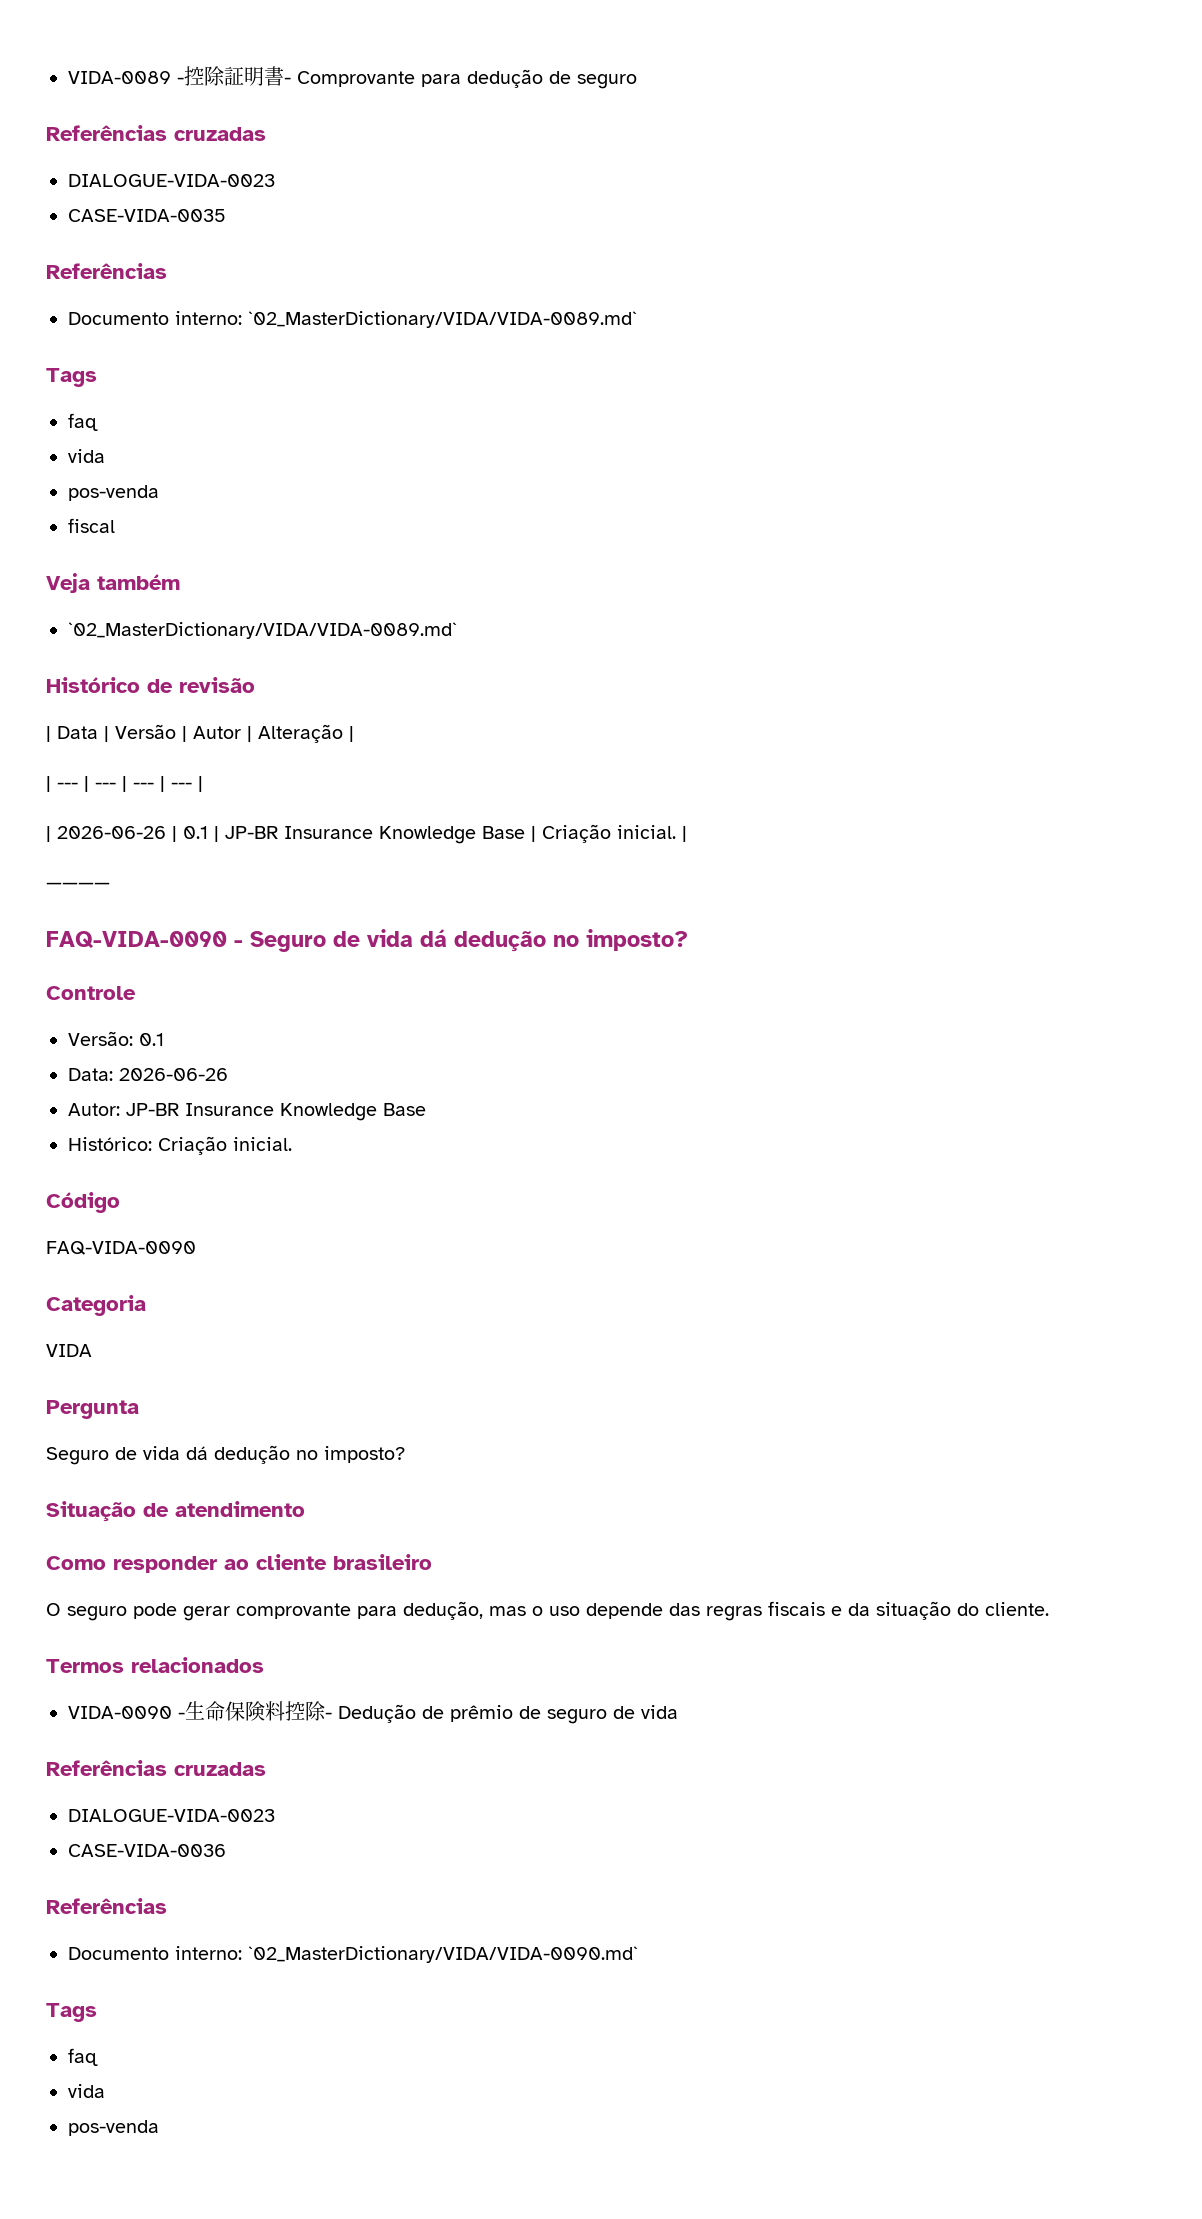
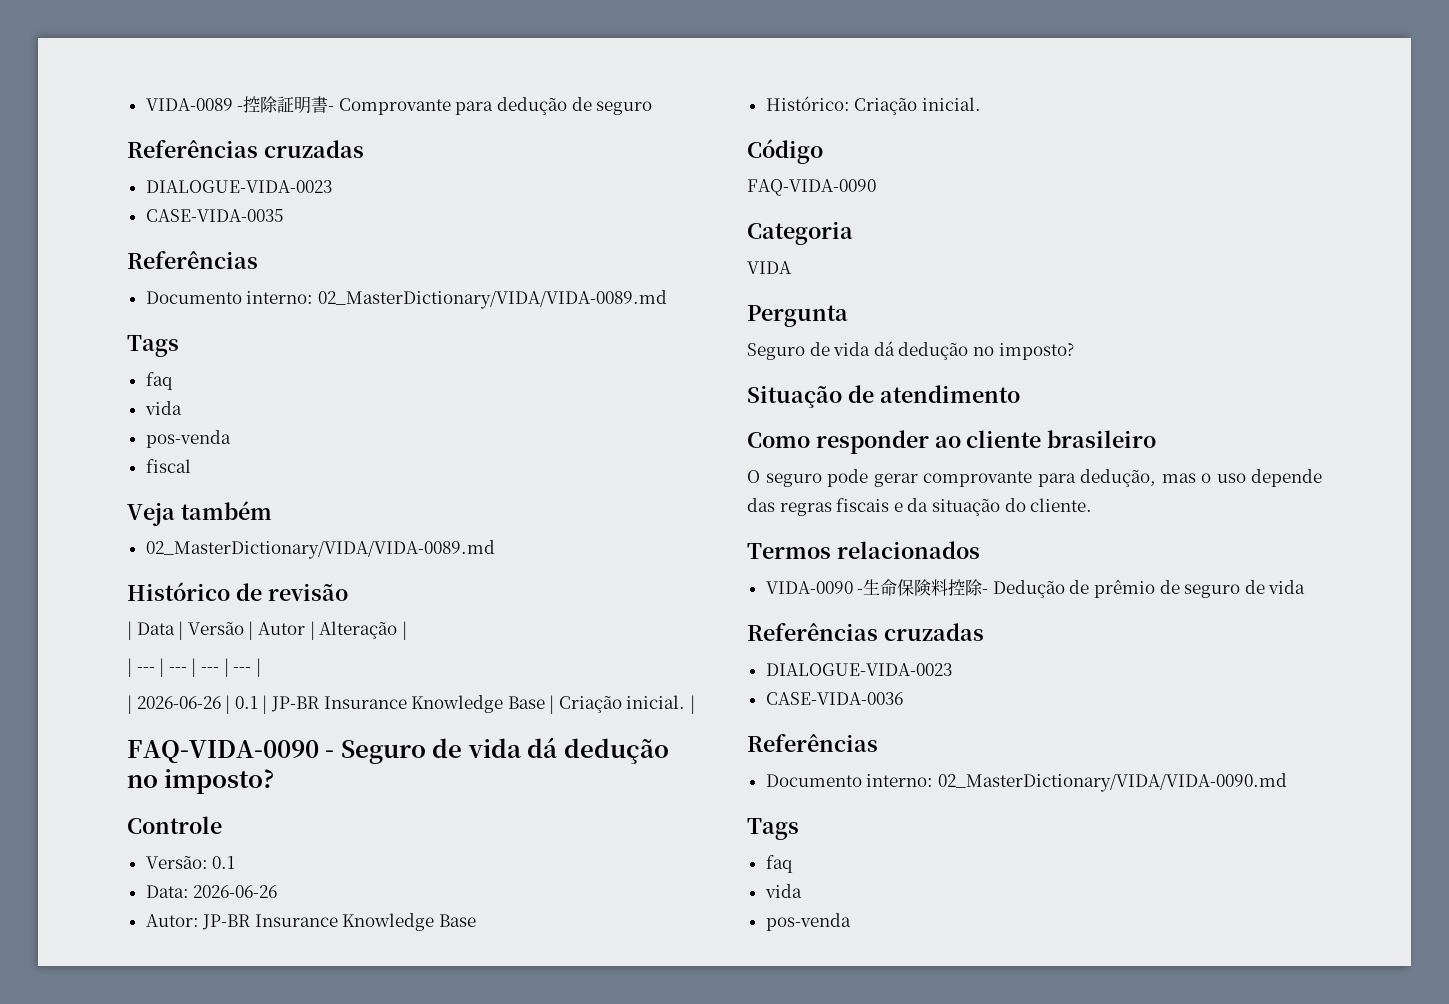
[248,311,637,328] `02_MasterDictionary/VIDA/VIDA-0089.md` -> [317,290,667,309] 02_MasterDictionary/VIDA/VIDA-0089.md
[68,622,457,639] `02_MasterDictionary/VIDA/VIDA-0089.md` -> [145,540,495,559] 02_MasterDictionary/VIDA/VIDA-0089.md
[46,882,110,889] // ———— -> (696, 704) none
[248,1946,638,1963] `02_MasterDictionary/VIDA/VIDA-0090.md` -> [937,773,1287,792] 02_MasterDictionary/VIDA/VIDA-0090.md

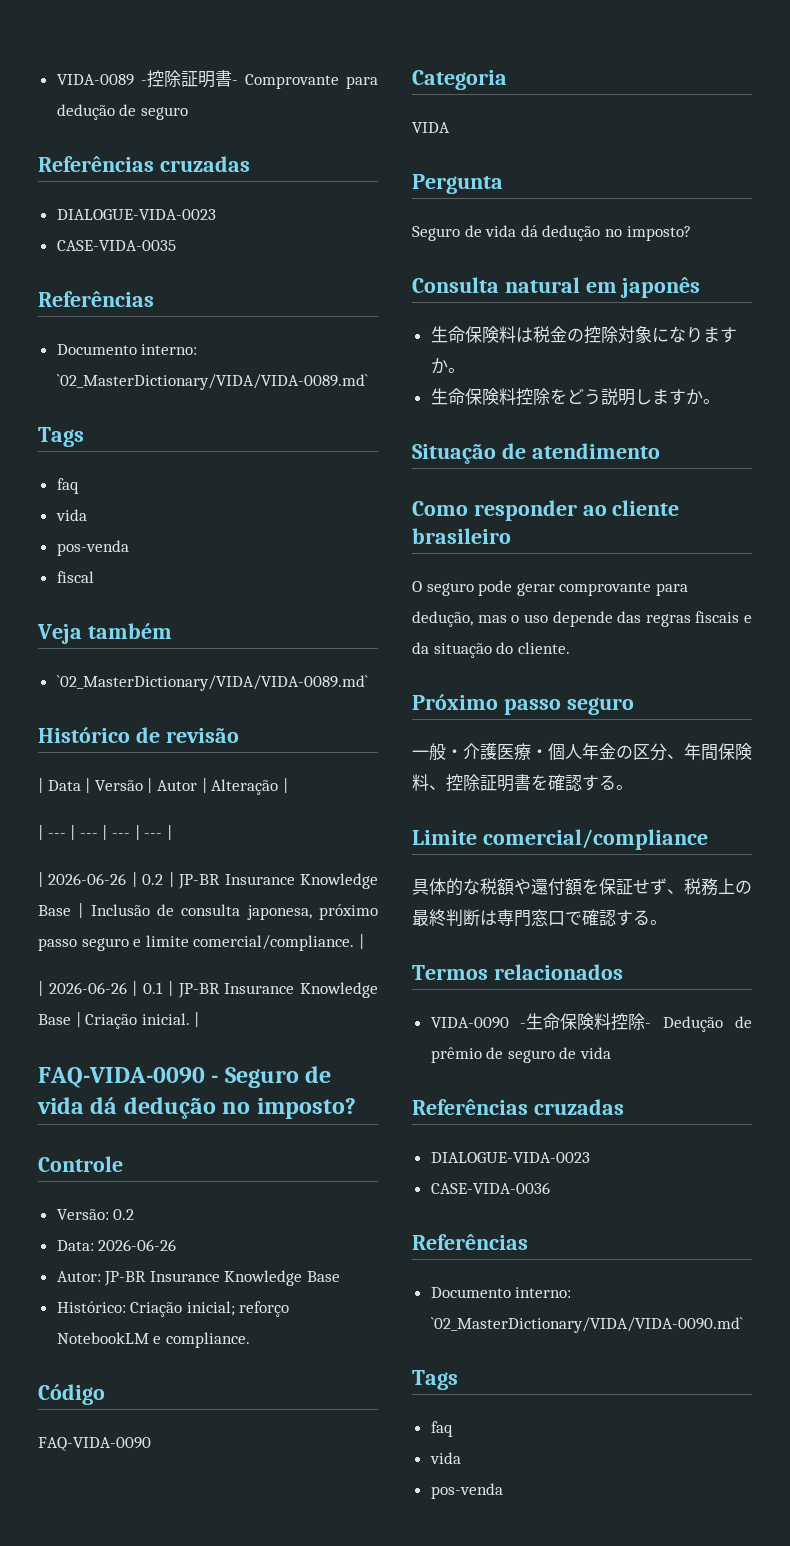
[317,290,667,309] 02_MasterDictionary/VIDA/VIDA-0089.md -> [56,374,368,390] `02_MasterDictionary/VIDA/VIDA-0089.md`
[145,540,495,559] 02_MasterDictionary/VIDA/VIDA-0089.md -> [56,675,368,691] `02_MasterDictionary/VIDA/VIDA-0089.md`
(261, 667) none -> [38,872,378,889] [38,903,378,920] [38,934,364,951] // | 2026-06-26 | 0.2 | JP-BR Insurance Knowledge Base | Inclusão de consulta japonesa, próximo passo seguro e limite comercial/compliance. |
[212,856,236,869] 0.1 -> [113,1209,135,1220] 0.2
[921,97,981,111] inicial. -> [186,1301,290,1317] [56,1332,250,1348] inicial; reforço NotebookLM e compliance.
(1074, 351) none -> [412,277,701,298] [430,326,737,344] [430,358,465,374] [430,388,720,406] // Consulta natural em japonês // 生命保険料は税金の控除対象になりますか。 // 生命保険料控除をどう説明しますか。
(1093, 505) none -> [412,694,634,715] [412,743,752,761] [412,774,633,792] [412,829,708,850] [412,878,752,896] [412,909,667,927] // Próximo passo seguro // 一般・介護医療・個人年金の区分、年間保険料、控除証明書を確認する。 // Limite comercial/compliance // 具体的な税額や還付額を保証せず、税務上の最終判断は専門窓口で確認する。
[937,773,1287,792] 02_MasterDictionary/VIDA/VIDA-0090.md -> [430,1317,743,1333] `02_MasterDictionary/VIDA/VIDA-0090.md`

